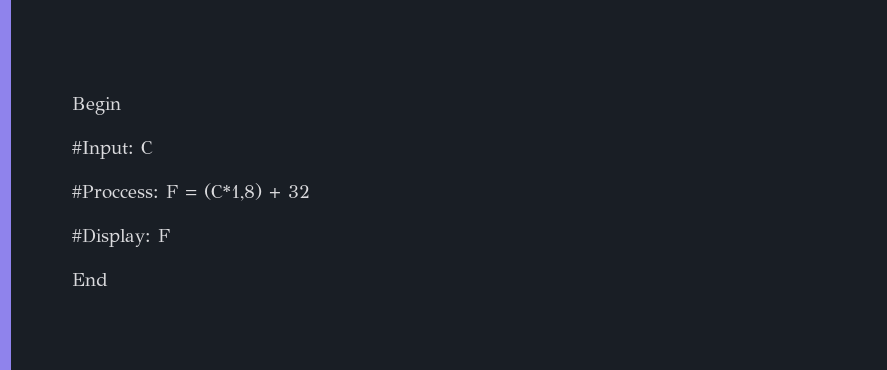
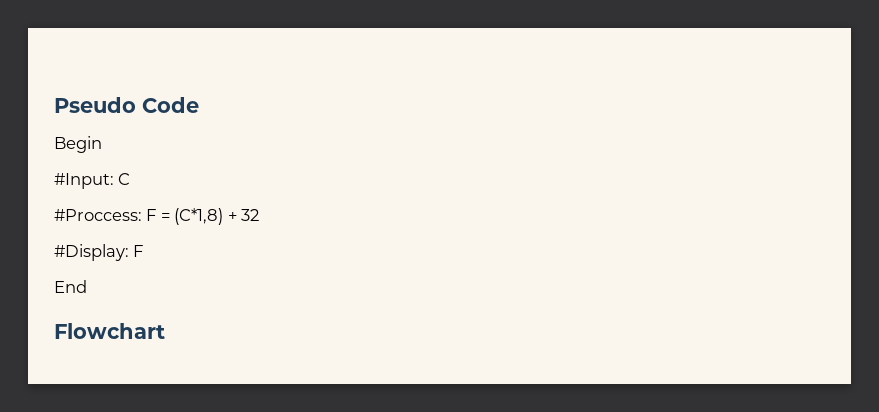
(72, 106) none -> [54,97,199,113] Pseudo Code //
(108, 279) none -> [54,323,165,339] // Flowchart

